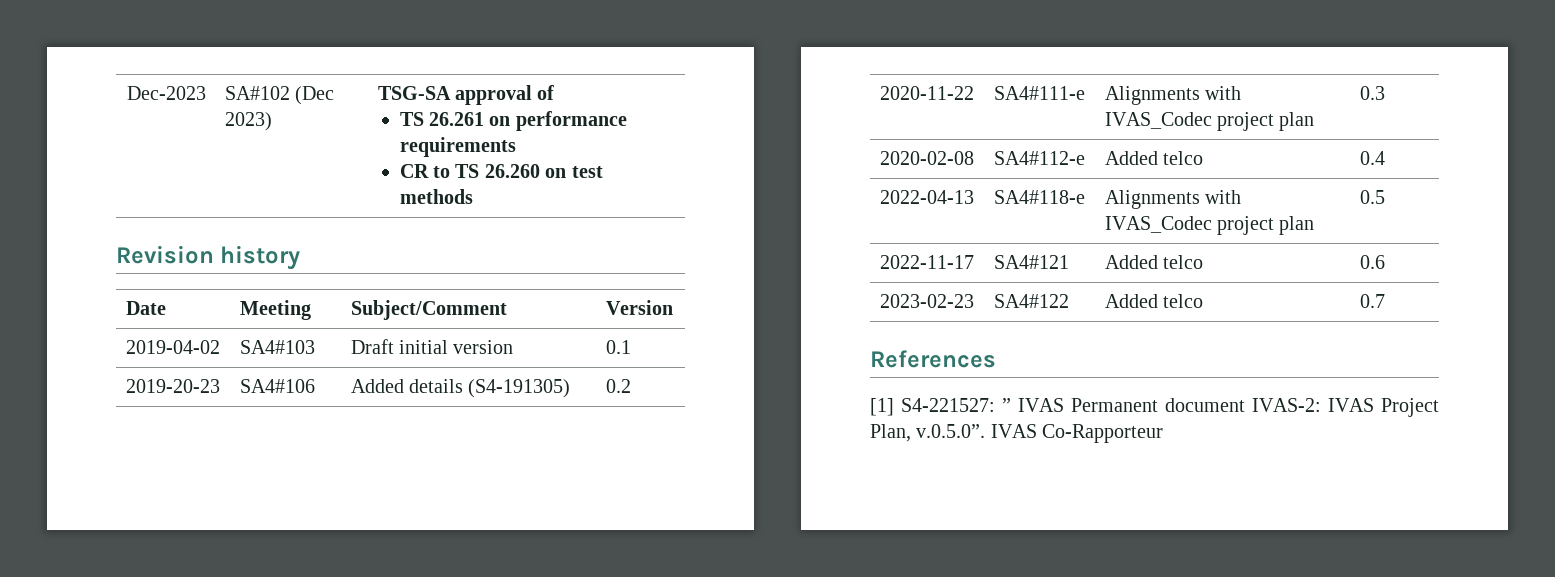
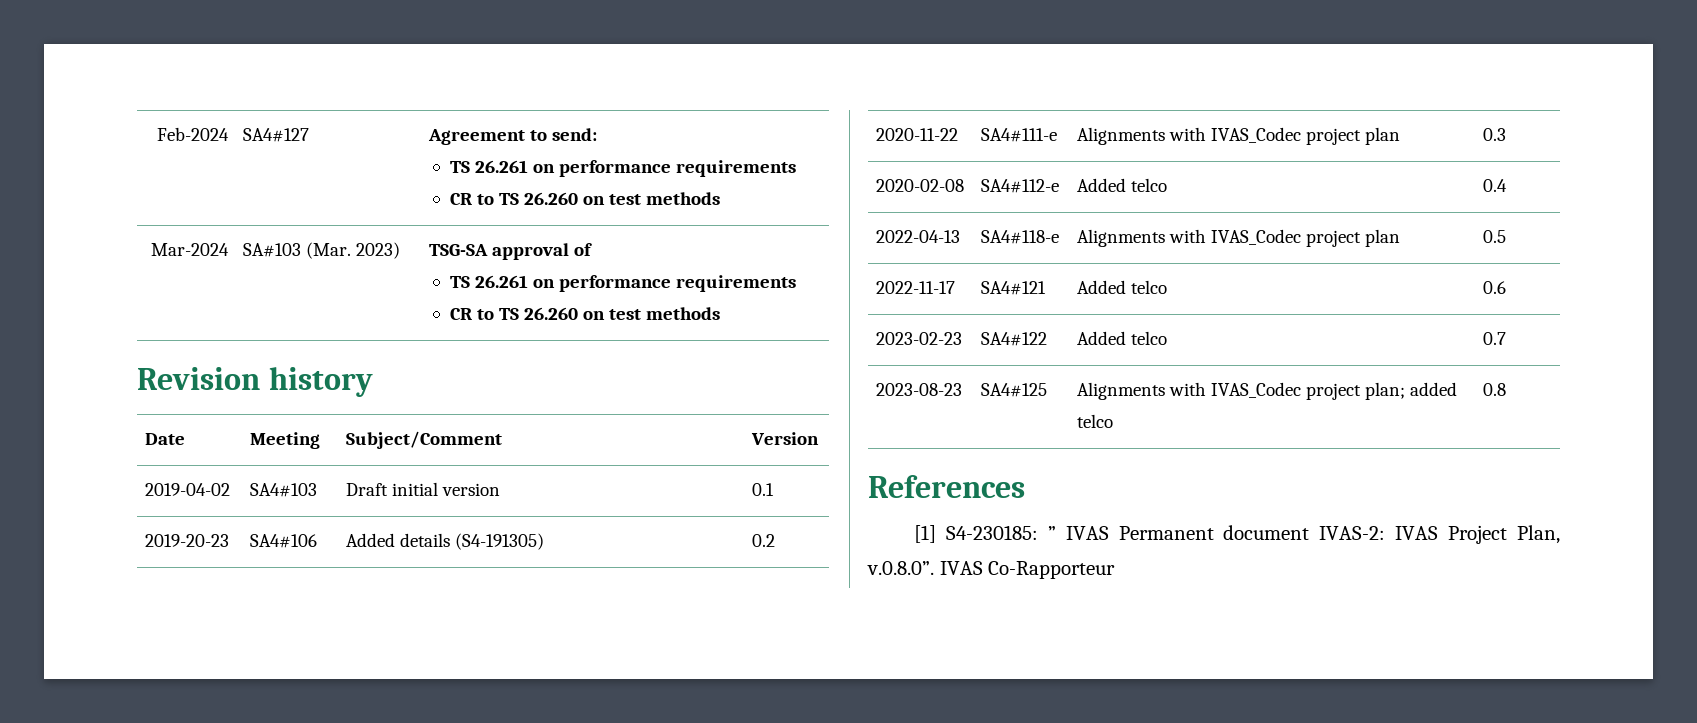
[127,86,207,100] [224,86,335,105] Dec-2023 | SA#102 (Dec -> [156,127,229,141] [243,128,310,142] [428,128,598,145] [449,160,796,177] [449,192,720,205] [150,243,229,256] [243,242,352,259] Feb-2024 | SA4#127 | Agreement to send: // TS 26.261 on performance requirements // CR to TS 26.260 on test methods // Mar-2024 | SA#103 (Mar.
(1385, 301) none -> [876,383,963,396] [981,383,1048,397] [1077,382,1458,400] [1077,414,1114,428] [1483,383,1507,396] // 2023-08-23 | SA4#125 | Alignments with IVAS_Codec project plan; added telco | 0.8
[901,398,995,412] S4-221527: -> [945,525,1038,540] S4-230185:
[916,424,986,438] v.0.5.0”. -> [867,561,934,575] v.0.8.0”.

